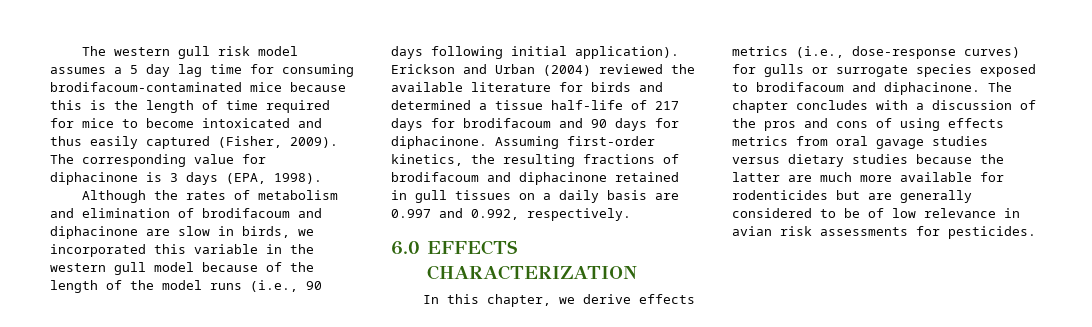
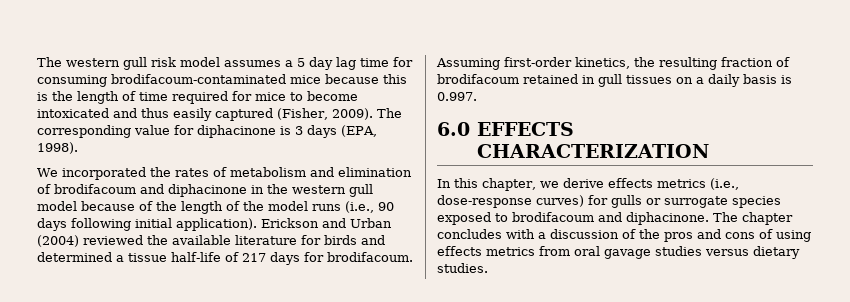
[82,190,147,203] Although -> [37,167,146,180] We incorporated
[146,226,314,238] [50,244,258,257] are slow in birds, we incorporated this variable -> (247, 190) none
[463,118,679,131] [391,136,487,149] brodifacoum and 90 days for diphacinone. -> [327,252,413,262] brodifacoum.
[583,154,679,164] [391,172,607,185] fractions of brodifacoum and diphacinone -> [721,57,790,67] [437,74,519,84] fraction of brodifacoum
[655,193,679,200] [391,208,631,221] are 0.997 and 0.992, respectively. -> [781,75,792,84] [437,92,477,101] is 0.997.
[852,154,1004,164] [732,172,1004,182] [732,190,972,203] [732,208,1020,218] [732,226,1036,239] studies because the latter are much more available for rodenticides but are generally considered to be of low relevance in avian risk assessments for pesticides. -> [437,263,488,273] studies.

